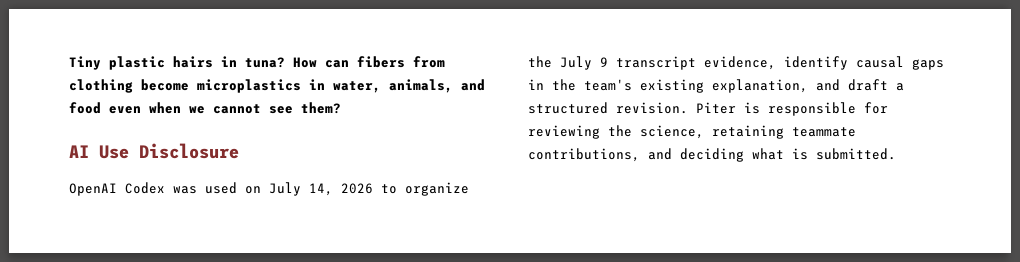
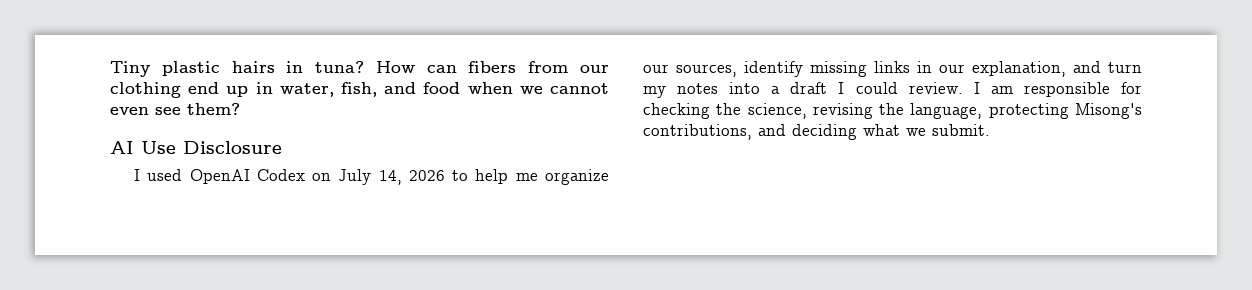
[69,79,301,93] clothing become microplastics -> [580,65,609,73] [110,82,249,98] our clothing end up
[389,79,453,93] animals, -> [341,82,377,97] fish,
[109,106,141,114] even -> (461, 88) none
(261, 109) none -> [110,107,149,115] even
[69,182,237,196] OpenAI Codex was used -> [133,169,305,184] I used OpenAI Codex
[405,182,469,196] [528,56,944,70] [528,79,904,93] [528,102,760,114] organize the July 9 transcript evidence, identify causal gaps in the team's existing explanation, and draft a structured revision. Piter is -> [475,169,609,185] [643,61,1142,77] [643,82,1013,98] help me organize our sources, identify missing links in our explanation, and turn my notes into a draft I could review. I am
[528,125,600,139] reviewing -> [643,103,710,119] checking
[712,125,856,139] retaining teammate -> [812,103,1142,119] revising the language, protecting Misong's
[792,148,896,160] is submitted. -> [906,124,990,136] we submit.

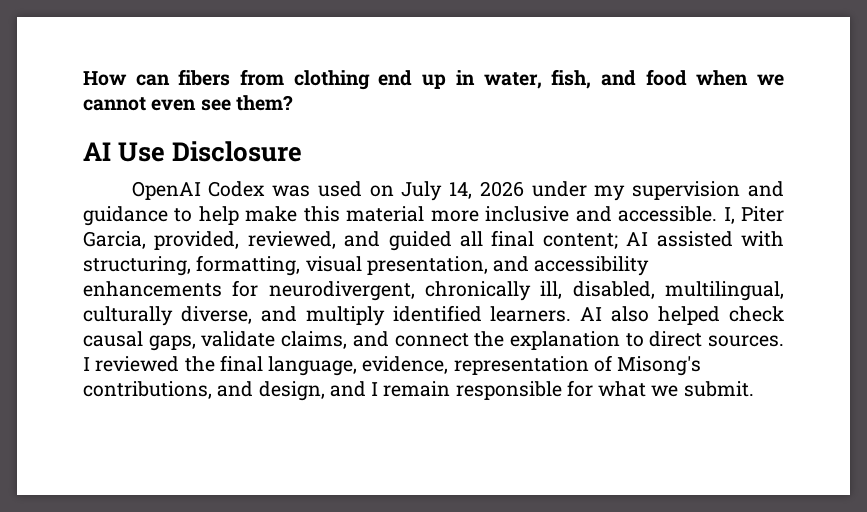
[110,61,365,77] Tiny plastic hairs in tuna? -> (83, 78) none
[580,65,609,73] our -> (285, 77) none
[133,169,609,185] [643,61,1142,77] [643,82,1142,98] [643,103,1142,119] [643,124,857,140] I used OpenAI Codex on July 14, 2026 to help me organize our sources, identify missing links in our explanation, and turn my notes into a draft I could review. I am responsible for checking the science, revising the language, protecting Misong's contributions, and deciding -> [131,181,785,201] [83,206,785,226] [83,230,784,251] [83,255,650,276] [83,280,784,301] [83,305,785,326] [83,331,785,351] [83,355,702,376] [83,380,593,401] OpenAI Codex was used on July 14, 2026 under my supervision and guidance to help make this material more inclusive and accessible. I, Piter Garcia, provided, reviewed, and guided all final content; AI assisted with structuring, formatting, visual presentation, and accessibility enhancements for neurodivergent, chronically ill, disabled, multilingual, culturally diverse, and multiply identified learners. AI also helped check causal gaps, validate claims, and connect the explanation to direct sources. I reviewed the final language, evidence, representation of Misong's contributions, and design, and I remain responsible for

